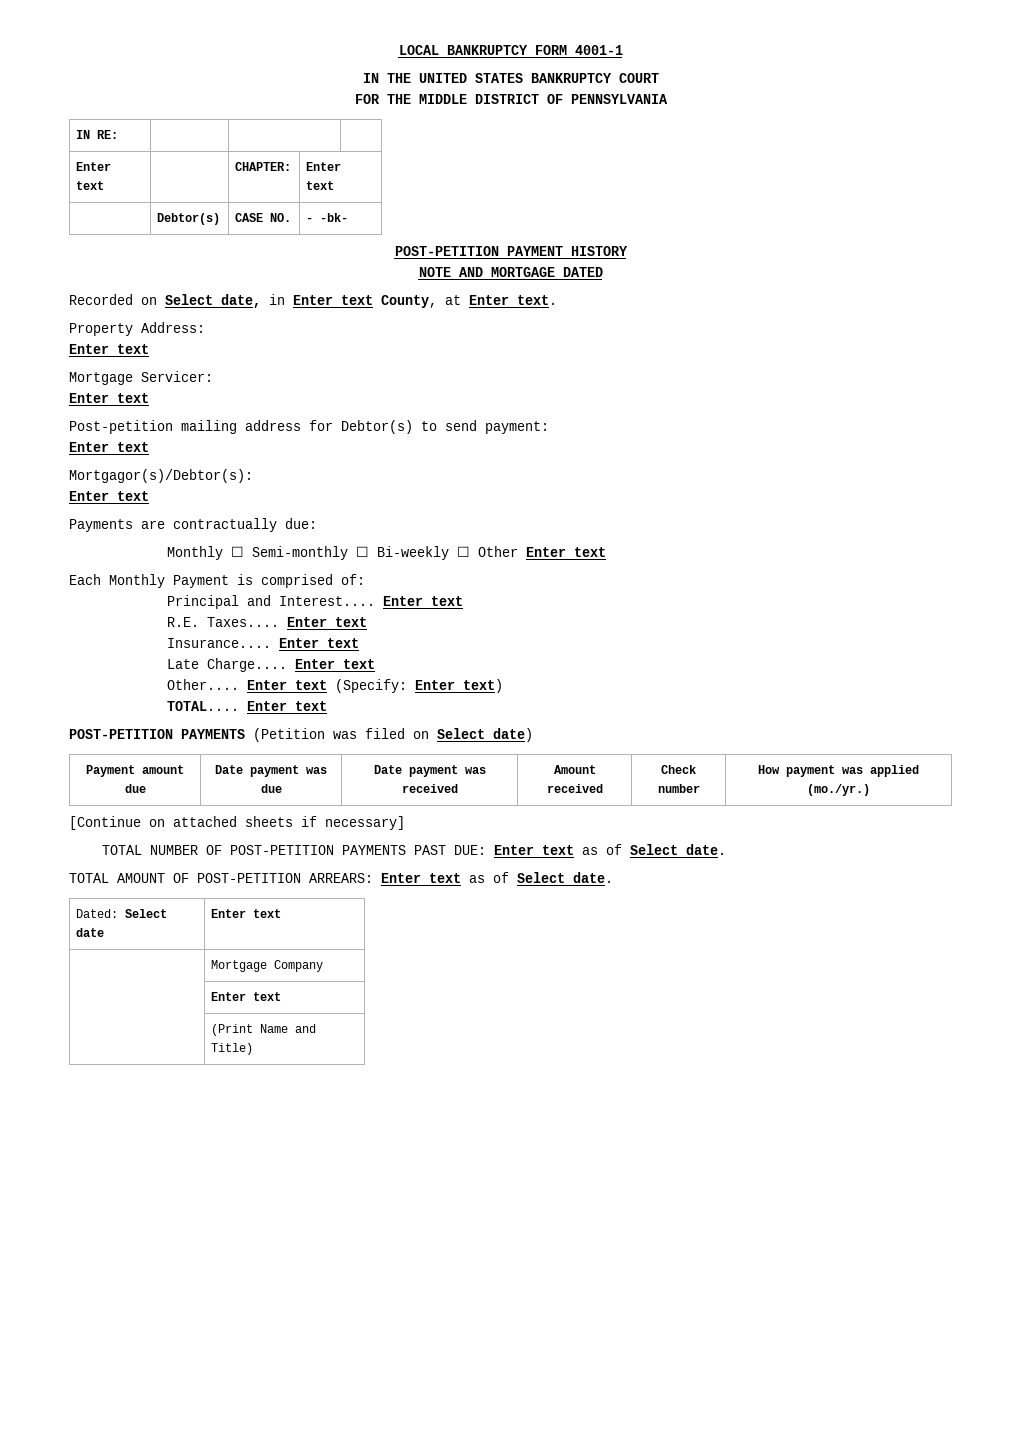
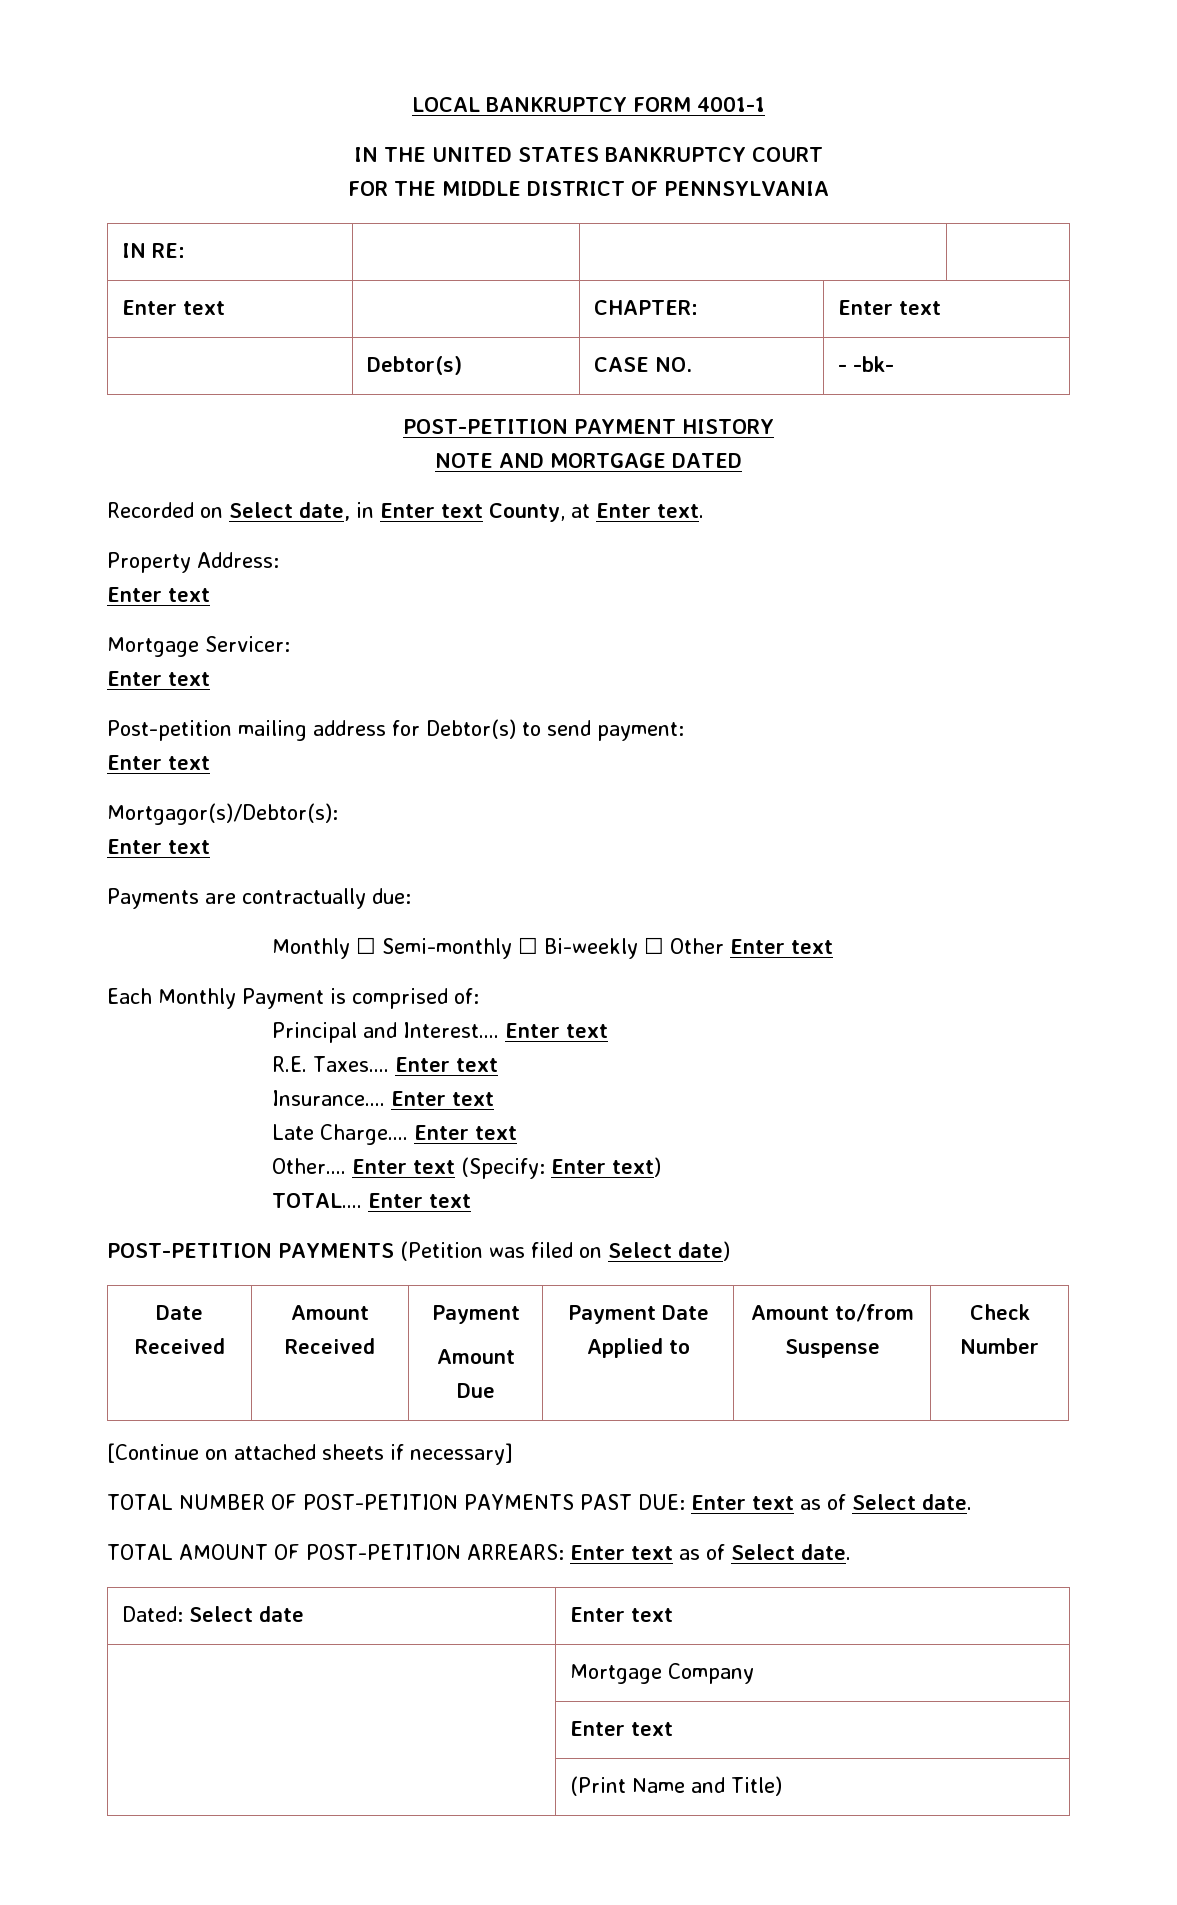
[86,765,184,777] [124,784,146,793] [215,765,327,777] [260,784,282,793] [373,765,486,777] [401,784,458,793] [553,765,596,774] [546,784,603,793] [661,765,696,774] [657,784,700,793] [758,765,919,777] [807,784,870,796] Payment amount due | Date payment was due | Date payment was received | Amount received | Check number | How payment was applied (mo./yr.) -> [156,1305,203,1320] [134,1338,225,1354] [291,1305,369,1320] [285,1338,375,1354] [431,1305,520,1324] [436,1349,515,1364] [456,1383,495,1398] [567,1305,709,1324] [586,1338,690,1358] [750,1304,914,1322] [784,1339,880,1358] [969,1304,1030,1320] [960,1338,1039,1354] Date Received | Amount Received | Payment // Amount Due | Payment Date Applied to | Amount to/from Suspense | Check Number

